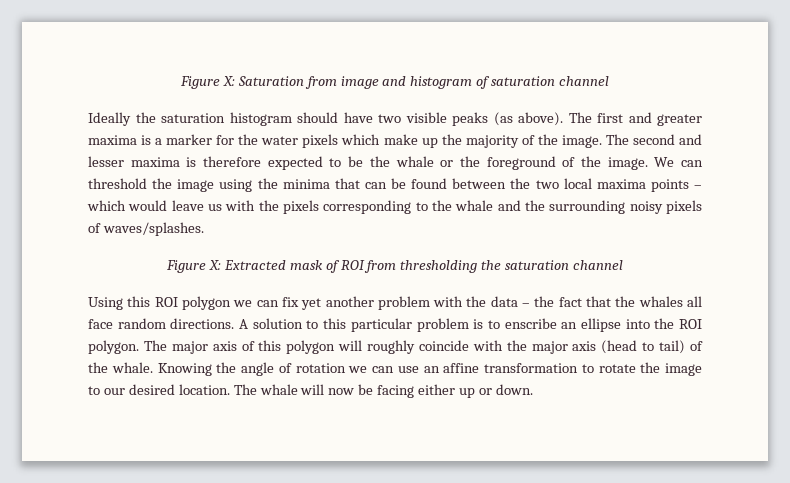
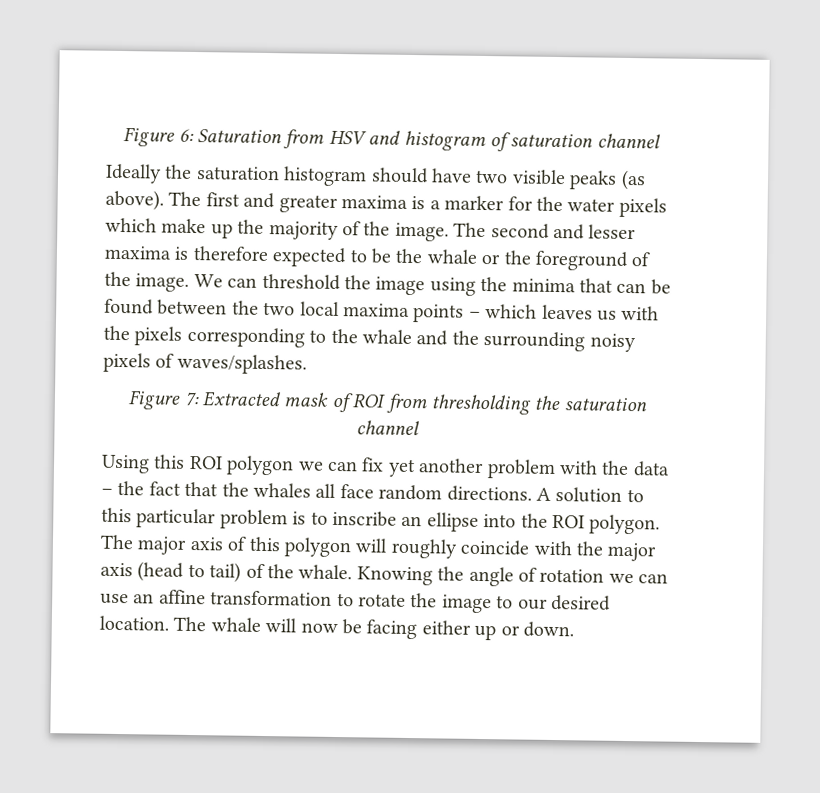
[179,76,235,89] Figure X: -> [123,127,194,147] Figure 6:
[340,76,379,89] image -> [328,130,367,146] HSV
[128,200,204,211] would leave -> [541,304,593,320] leaves
[208,260,221,270] X: -> [183,391,200,407] 7:
[504,318,557,329] enscribe -> [332,510,397,527] inscribe

